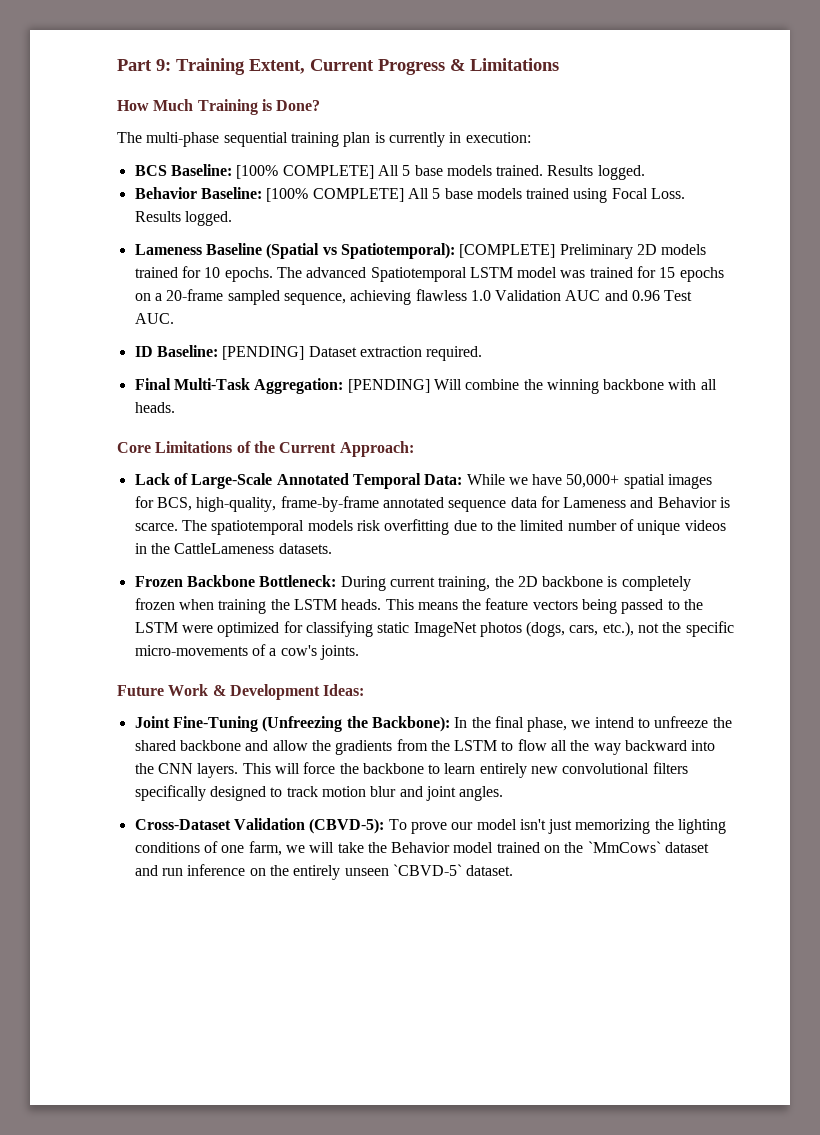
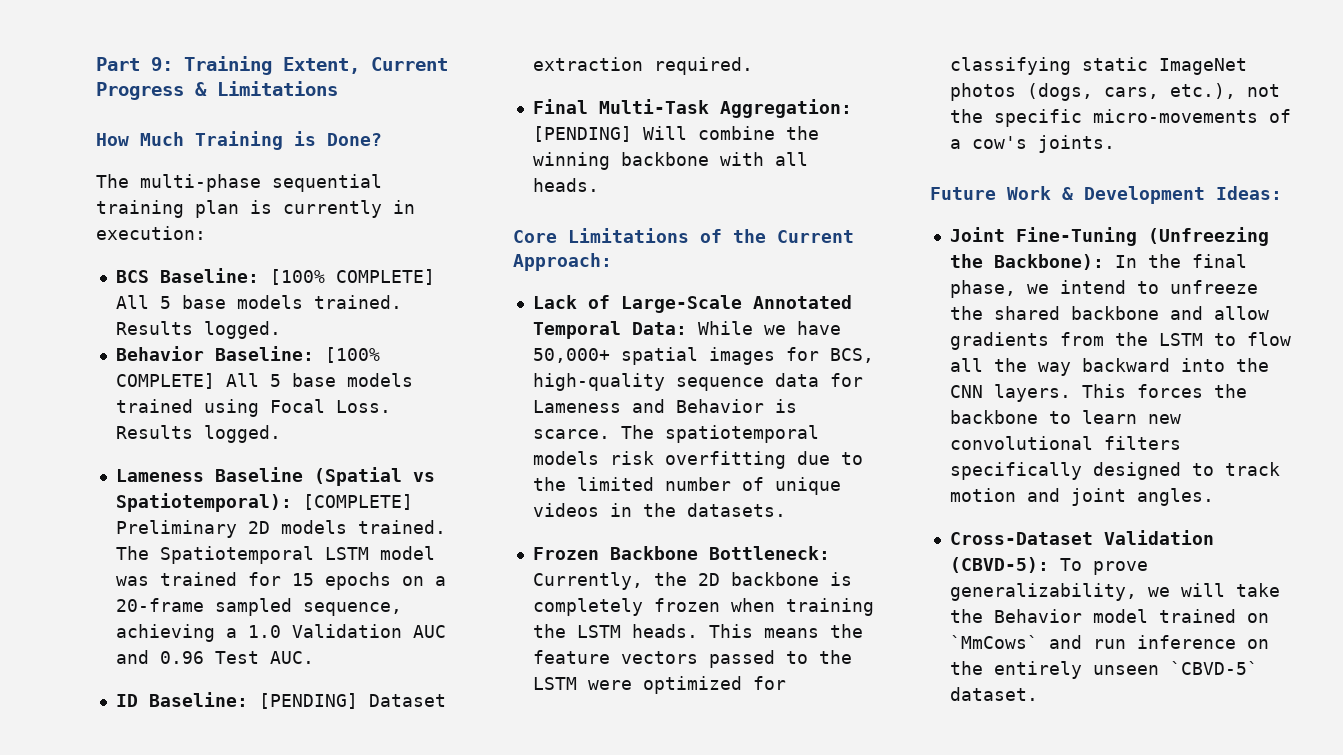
[134,266,367,282] trained for 10 epochs. The advanced -> [357,520,446,534] [115,546,149,560] trained. The
[415,289,467,301] flawless -> [225,628,237,638] a
[196,496,444,512] high-quality, frame-by-frame annotated -> [532,373,665,391] high-quality
[174,543,275,554] CattleLameness -> (676, 510) none
[340,576,491,591] During current training, -> [532,572,643,590] Currently,
[582,599,618,614] being -> (698, 657) none
[311,740,331,751] the -> (1269, 313) none
[274,762,336,774] will force -> [1136,384,1203,398] forces
[479,763,527,778] entirely -> (1137, 417) none
[370,786,397,797] blur -> (1016, 495) none
[451,819,727,834] [134,841,282,856] our model isn't just memorizing the lighting conditions of one farm, -> [949,583,1137,601] generalizability,
[564,841,710,853] the `MmCows` dataset -> [949,635,1038,649] `MmCows`

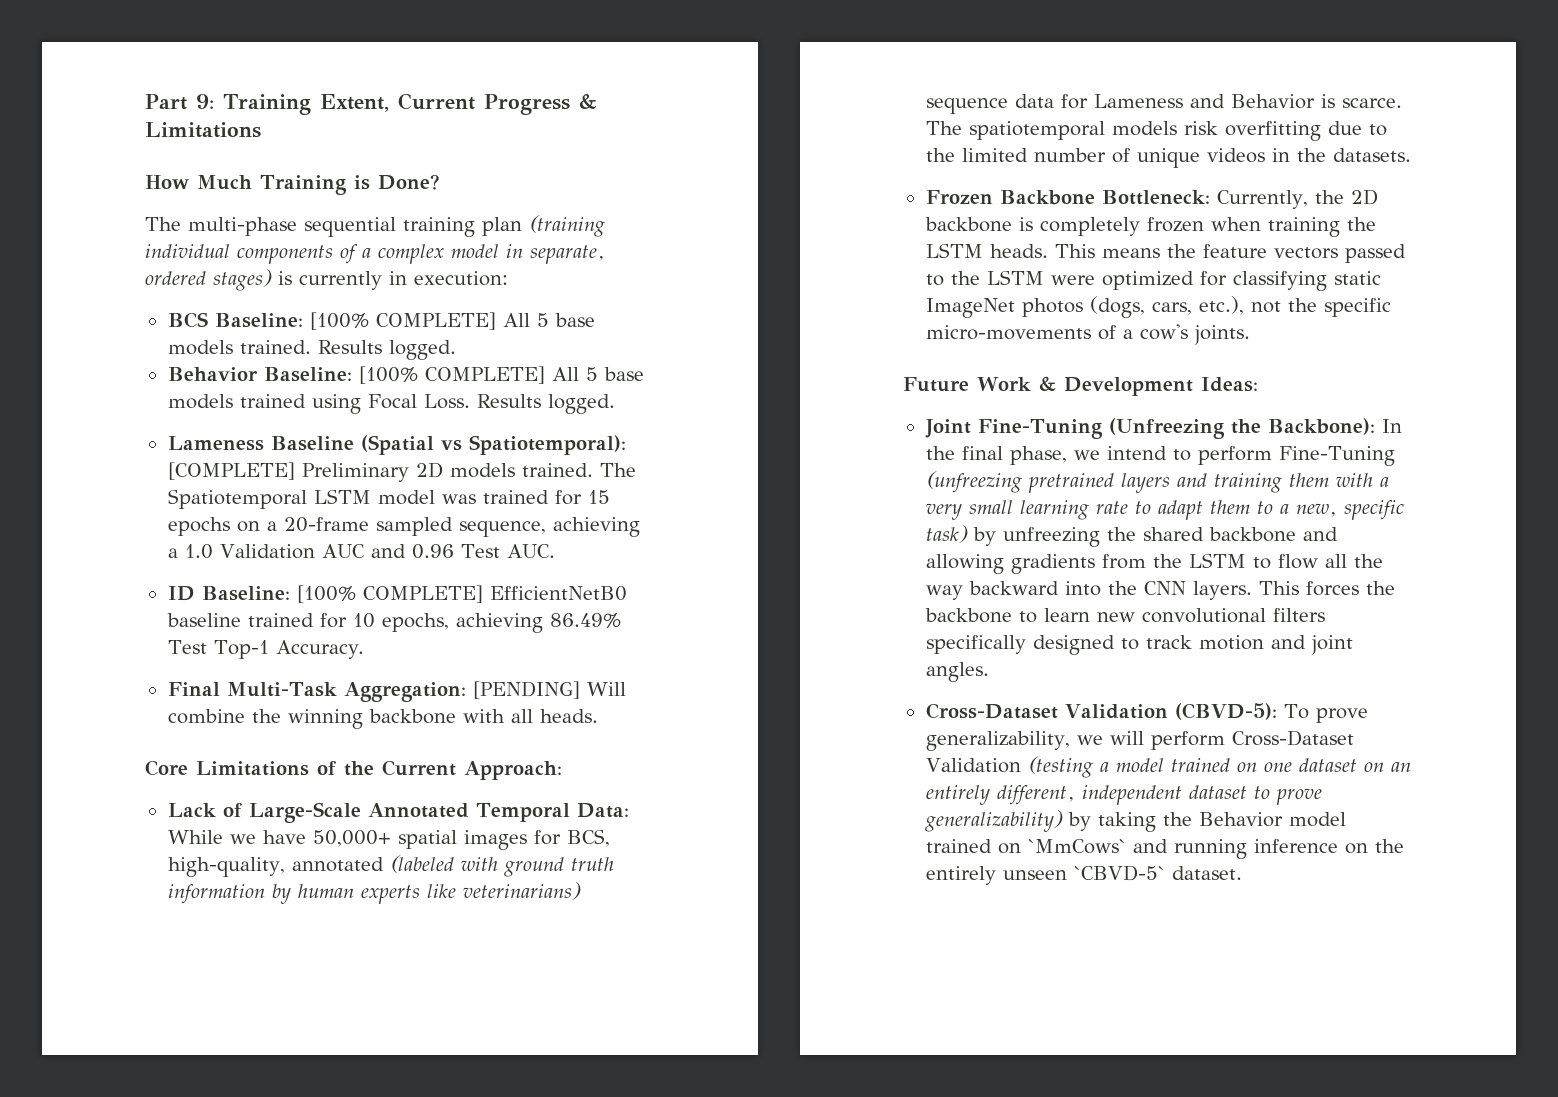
(239, 209) none -> [529,215,605,237] [145,244,605,264] [145,269,272,291] (training individual components of a complex model in separate, ordered stages)
[258,693,446,709] [532,57,753,75] [PENDING] Dataset extraction required. -> [296,585,627,603] [166,613,621,633] [167,640,365,659] [100% COMPLETE] EfficientNetB0 baseline trained for 10 epochs, achieving 86.49% Test Top-1 Accuracy.
[532,373,665,391] high-quality -> [167,855,614,877] [167,882,581,904] high-quality, annotated (labeled with ground truth information by human experts like veterinarians)
[1169,280,1258,294] unfreeze -> [1197,446,1395,466] [925,471,1389,493] [925,500,1404,520] [925,525,1100,547] perform Fine-Tuning (unfreezing pretrained layers and training them with a very small learning rate to adapt them to a new, specific task) by unfreezing
[1213,306,1269,320] allow -> [925,554,1004,574] allowing
[1235,583,1280,597] take -> [1150,730,1354,750] [925,756,1411,778] [925,785,1322,805] [924,810,1156,832] perform Cross-Dataset Validation (testing a model trained on one dataset on an entirely different, independent dataset to prove generalizability) by taking
[1092,639,1126,649] run -> [1173,839,1247,859] running

